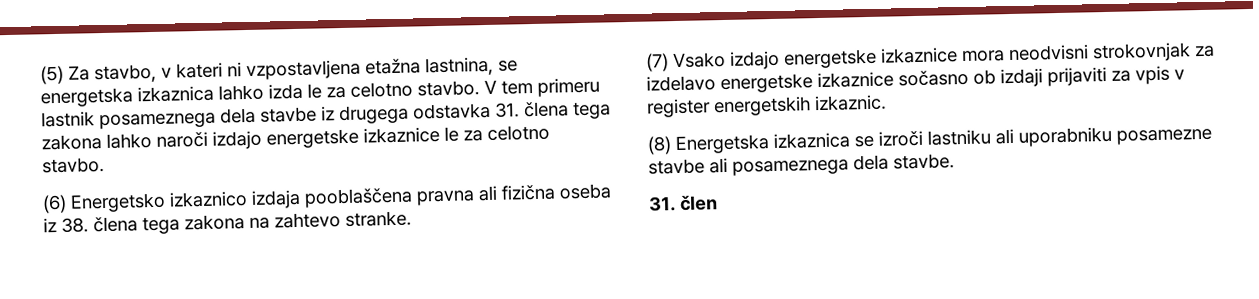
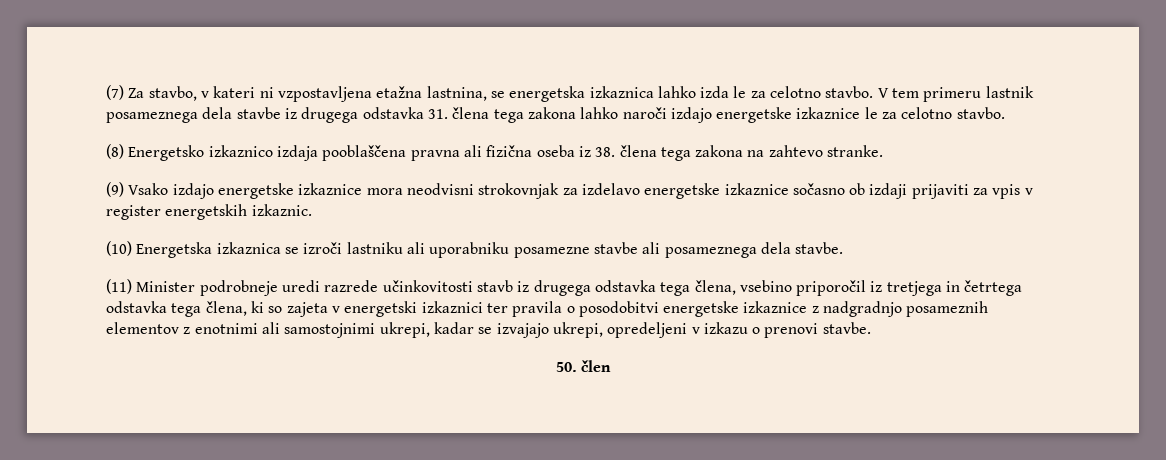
[40,65,64,85] (5) -> [106,85,124,100] (7)
[42,194,67,214] (6) -> [106,144,124,159] (8)
[645,53,669,72] (7) -> [106,182,124,197] (9)
[647,136,672,155] (8) -> [106,241,132,256] (10)
[648,196,676,212] 31. -> [106,279,1023,296] [106,301,989,317] [106,322,871,338] [555,362,577,372] (11) Minister podrobneje uredi razrede učinkovitosti stavb iz drugega odstavka tega člena, vsebino priporočil iz tretjega in četrtega odstavka tega člena, ki so zajeta v energetski izkaznici ter pravila o posodobitvi energetske izkaznice z nadgradnjo posameznih elementov z enotnimi ali samostojnimi ukrepi, kadar se izvajajo ukrepi, opredeljeni v izkazu o prenovi stavbe. // 50.

